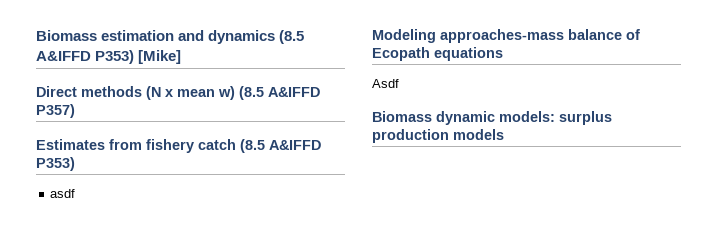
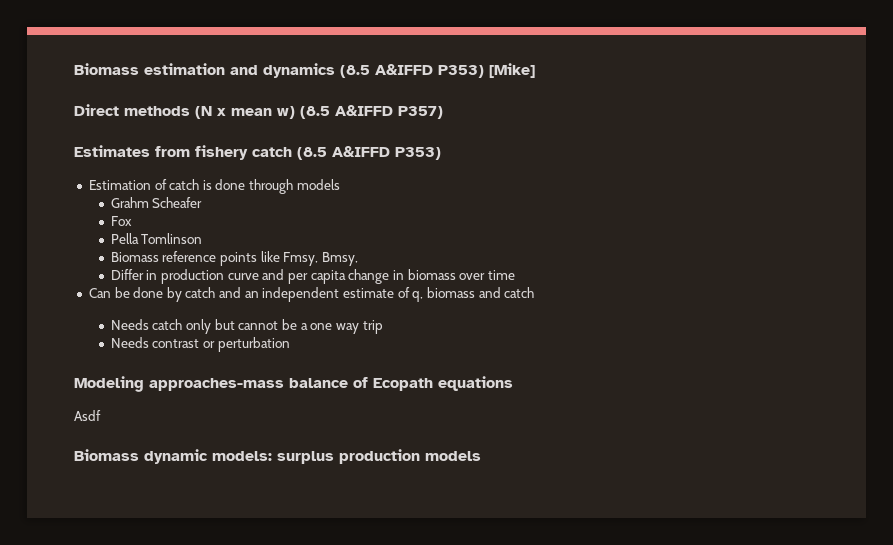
[50,189,76,198] asdf -> [88,179,340,194] [110,197,203,208] [110,216,132,226] [110,233,203,244] [110,251,358,266] [110,269,515,284] [88,287,535,302] [110,319,383,334] [110,337,290,352] Estimation of catch is done through models // Grahm Scheafer // Fox // Pella Tomlinson // Biomass reference points like Fmsy, Bmsy, // Differ in production curve and per capita change in biomass over time // Can be done by catch and an independent estimate of q, biomass and catch // Needs catch only but cannot be a one way trip // Needs contrast or perturbation

